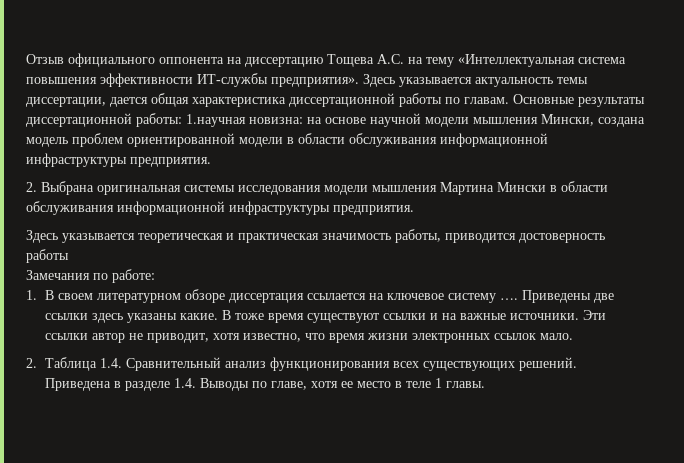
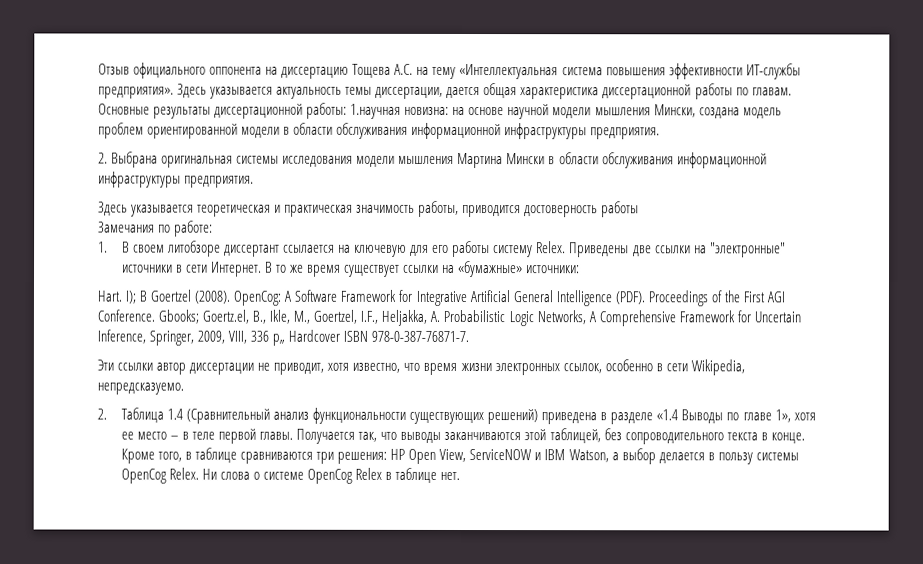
[97,289,615,303] [45,310,580,323] литературном обзоре диссертация ссылается на ключевое систему …. Приведены две ссылки здесь указаны какие. В тоже время существуют ссылки и на важные источники. -> [166,240,786,258] [121,260,581,278] [97,289,785,307] [97,309,801,327] [97,329,470,346] литобзоре диссертант ссылается на ключевую для его работы систему Relex. Приведены две ссылки на "электронные" источники в сети Интернет. В то же время существует ссылки на «бумажные» источники: // Hart. I); В Goertzel (2008). OpenCog: A Software Framework for Integrative Artificial General Intelligence (PDF). Proceedings of the First AGI Conference. Gbooks; Goertz.el, В., Ikle, M., Goertzel, I.F., Heljakka, A. Probabilistic Logic Networks, A Comprehensive Framework for Uncertain Inference, Springer, 2009, VIII, 336 p„ Hardcover ISBN 978-0-387-76871-7. //
(126, 338) none -> [189,362,255,375] диссертации
[494,333,574,340] [26,357,578,371] [45,378,112,391] ссылок мало. // 2. Таблица 1.4. Сравнительный анализ функционирования всех существующих решений. Приведена -> [562,359,745,376] [97,382,184,395] [97,407,598,425] ссылок, особенно в сети Wikipedia, непредсказуемо. // 2. Таблица 1.4 (Сравнительный анализ функциональности существующих решений) приведена
[174,378,197,388] 1.4. -> [656,409,679,421] «1.4
[271,381,308,390] главе, -> [742,409,791,423] главе 1»,
(392, 384) none -> [169,435,179,440] –
[435,378,486,388] 1 главы. -> [218,428,805,445] [120,447,799,465] [120,467,461,484] первой главы. Получается так, что выводы заканчиваются этой таблицей, без сопроводительного текста в конце. Кроме того, в таблице сравниваются три решения: HP Open View, ServiceNOW и IBM Watson, а выбор делается в пользу системы OpenCog Relex. Ни слова о системе OpenCog Relex в таблице нет.

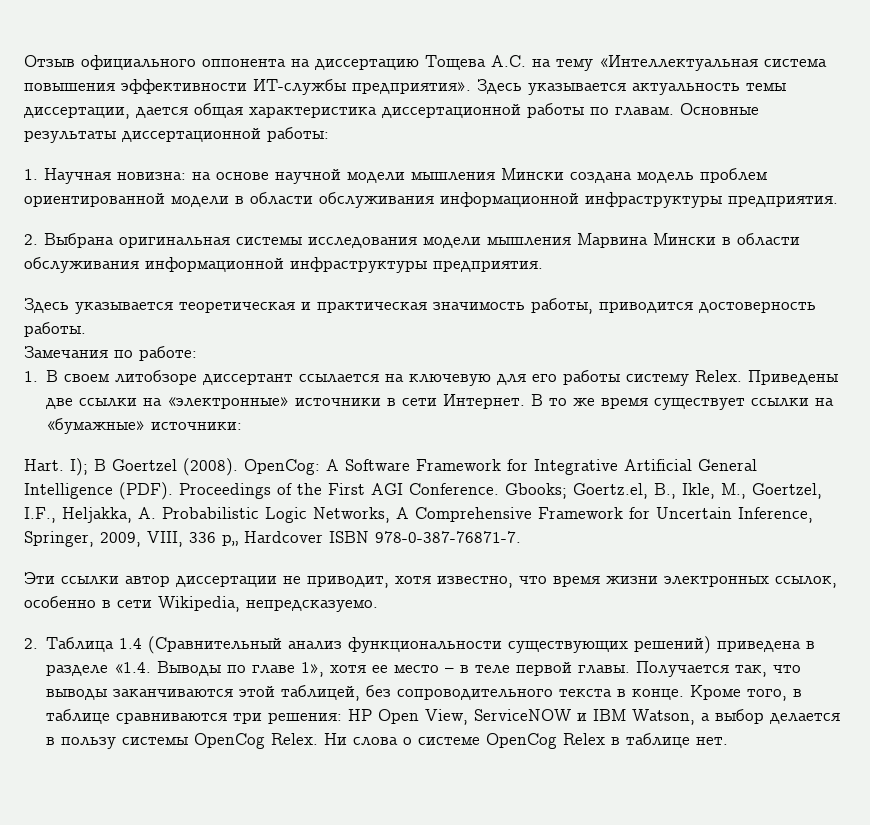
[350,103,402,119] 1.научная -> [24,168,111,184] // 1. Научная
[653,104,696,118] Мински, -> [501,168,564,180] Мински
[457,152,504,169] Мартина -> [577,233,648,248] Марвина
[601,201,640,218] работы -> [24,322,86,337] работы.
[709,242,786,258] "электронные" -> [167,397,290,409] «электронные»
[656,409,679,421] «1.4 -> [114,662,152,673] «1.4.

